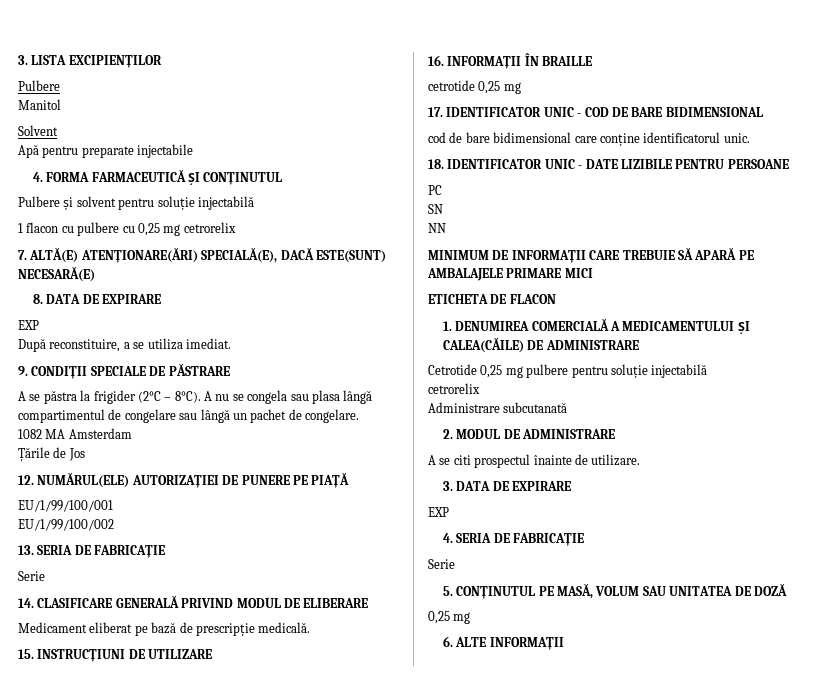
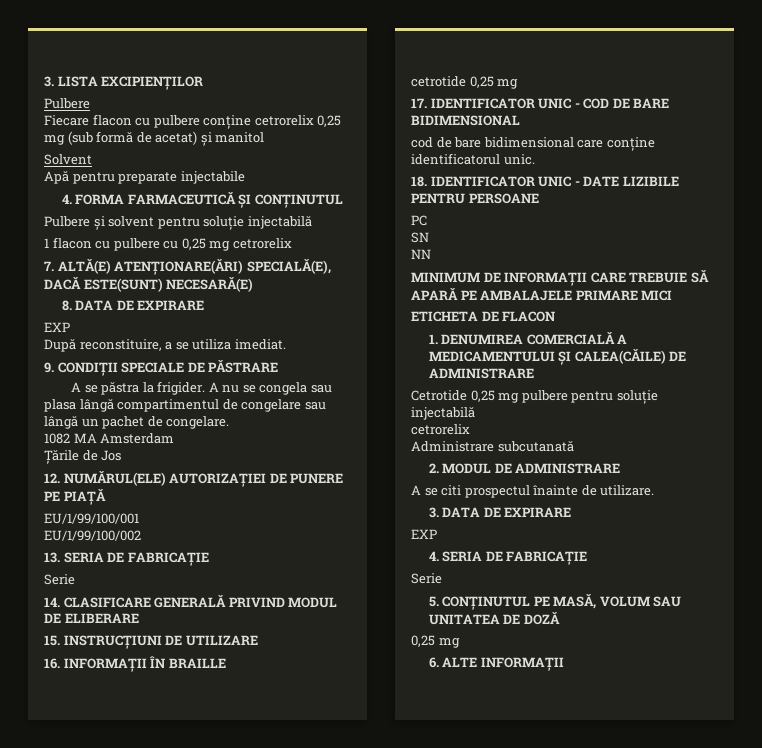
[18,99,61,110] Manitol -> [44,114,342,129] [44,131,265,146] Fiecare flacon cu pulbere conține cetrorelix 0,25 mg (sub formă de acetat) și manitol
[93,390,201,404] frigider (2°C – 8°C). -> [157,381,206,395] frigider.
[18,622,311,636] // Medicament eliberat pe bază de prescripție medicală. -> (139, 618) none

